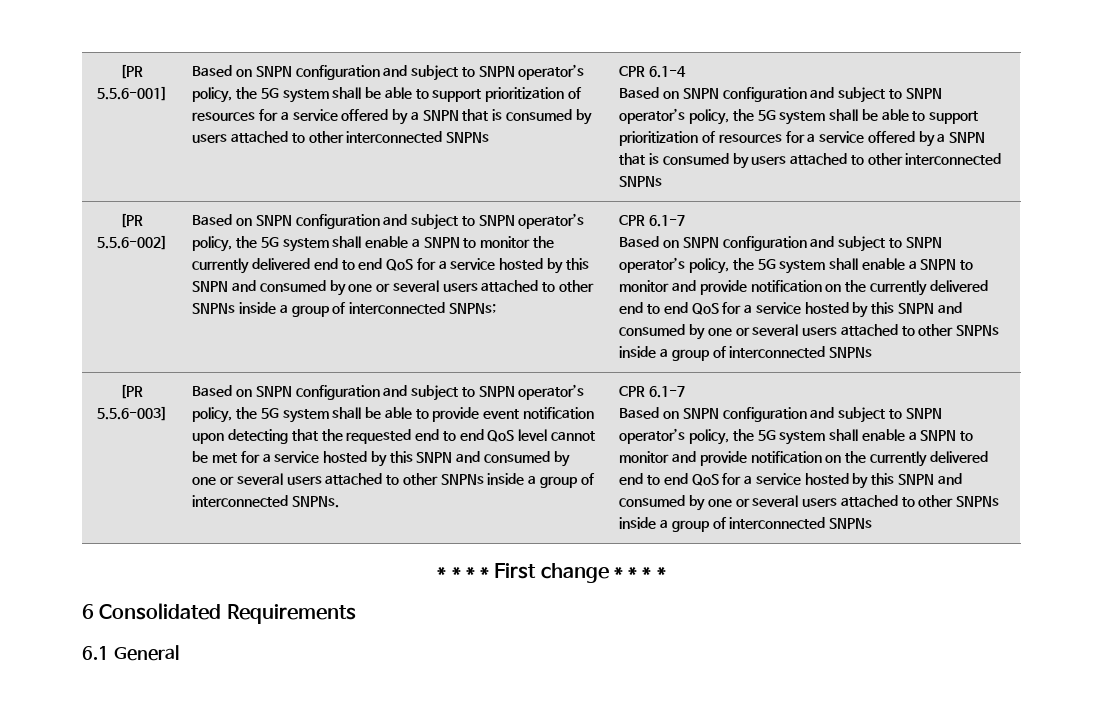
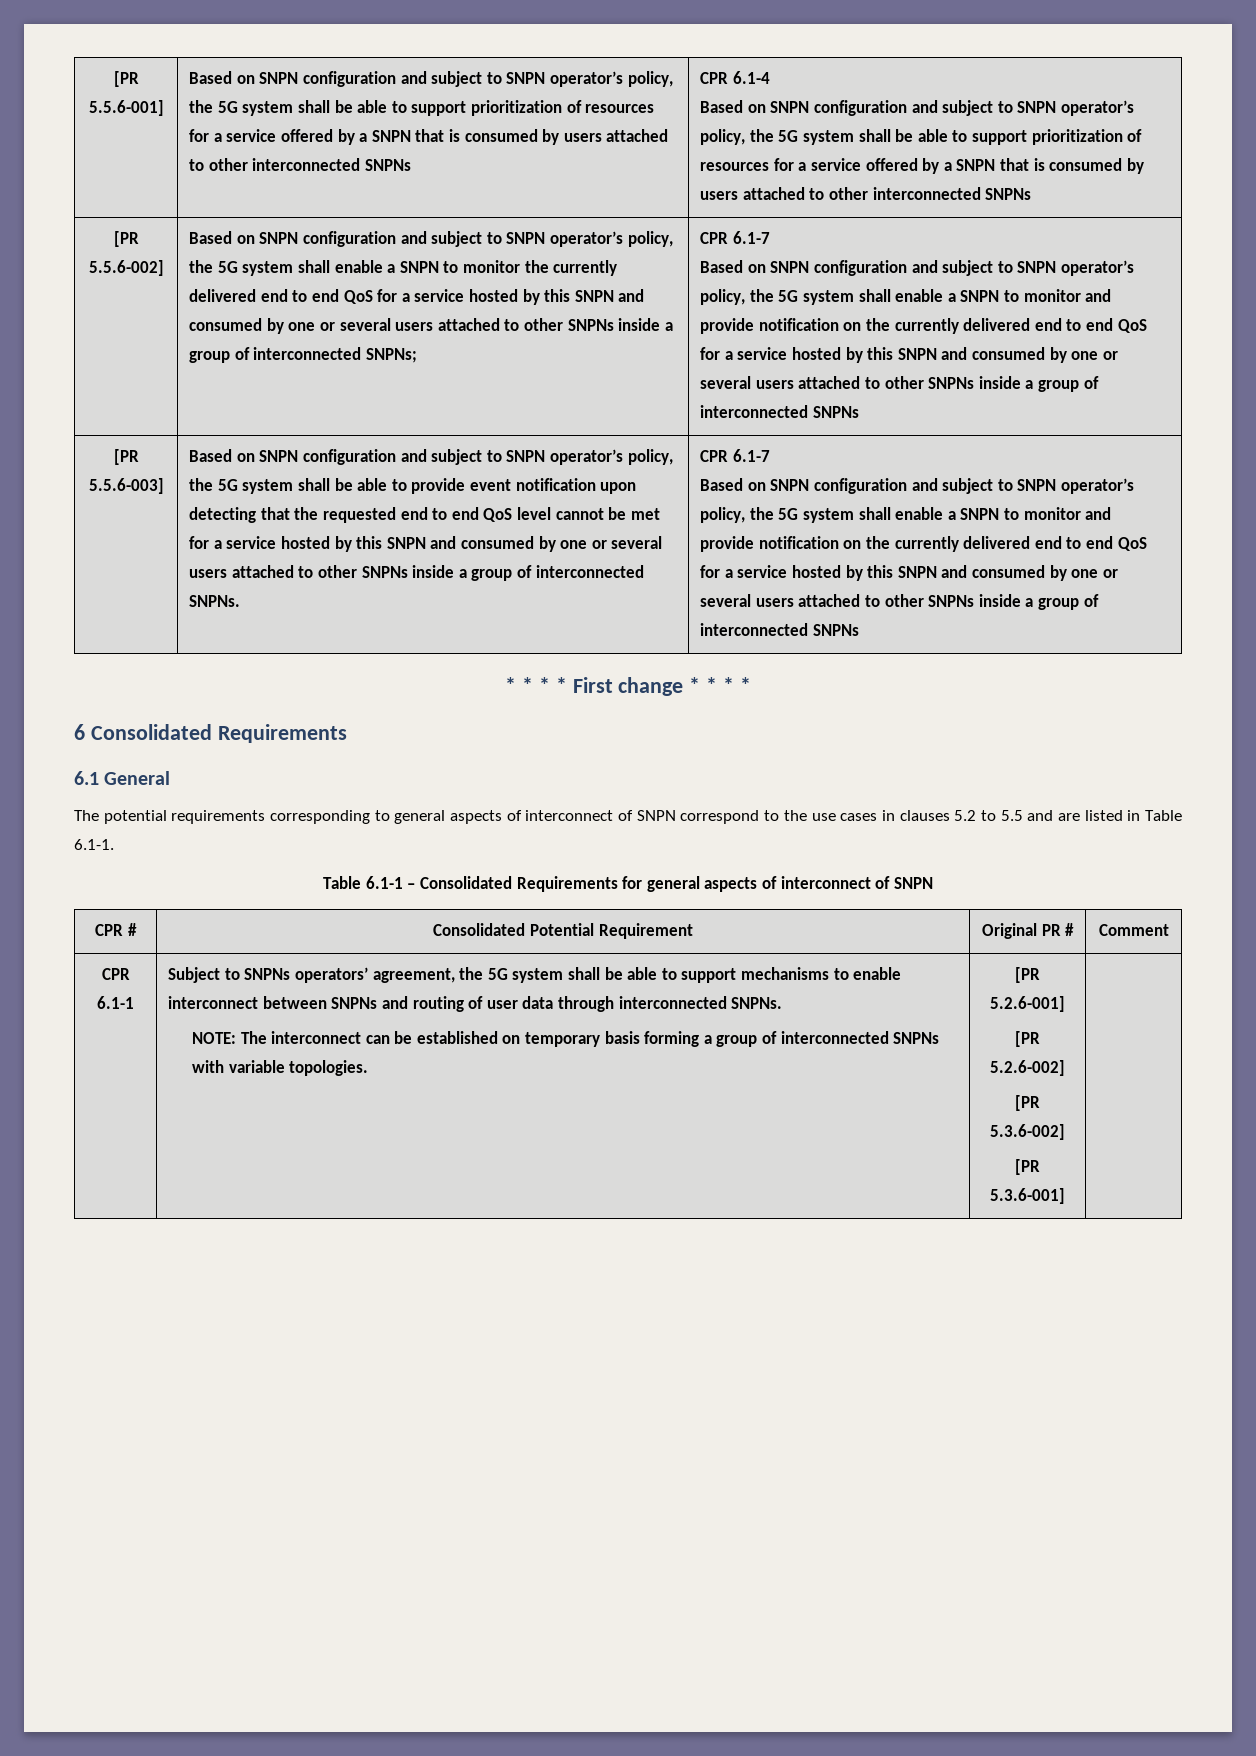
(179, 653) none -> [74,810,1182,824] [74,839,114,850] [323,876,933,892] [95,923,137,936] [433,923,693,939] [981,923,1075,939] [1098,924,1169,936] [101,968,130,980] [97,996,134,1009] [168,967,902,983] [168,996,783,1012] [191,1031,940,1047] [191,1060,369,1076] [1015,967,1040,983] [990,996,1065,1012] [1015,1031,1040,1047] [990,1060,1065,1076] [1015,1095,1040,1111] [990,1124,1065,1140] [1015,1159,1040,1175] [990,1188,1065,1204] // The potential requirements corresponding to general aspects of interconnect of SNPN correspond to the use cases in clauses 5.2 to 5.5 and are listed in Table 6.1-1. // Table 6.1-1 – Consolidated Requirements for general aspects of interconnect of SNPN // CPR # | Consolidated Potential Requirement | Original PR # | Comment // CPR 6.1-1 | Subject to SNPNs operators’ agreement, the 5G system shall be able to support mechanisms to enable interconnect between SNPNs and routing of user data through interconnected SNPNs. // NOTE: The interconnect can be established on temporary basis forming a group of interconnected SNPNs with variable topologies. | [PR 5.2.6-001] // [PR 5.2.6-002] // [PR 5.3.6-002] // [PR 5.3.6-001] |

